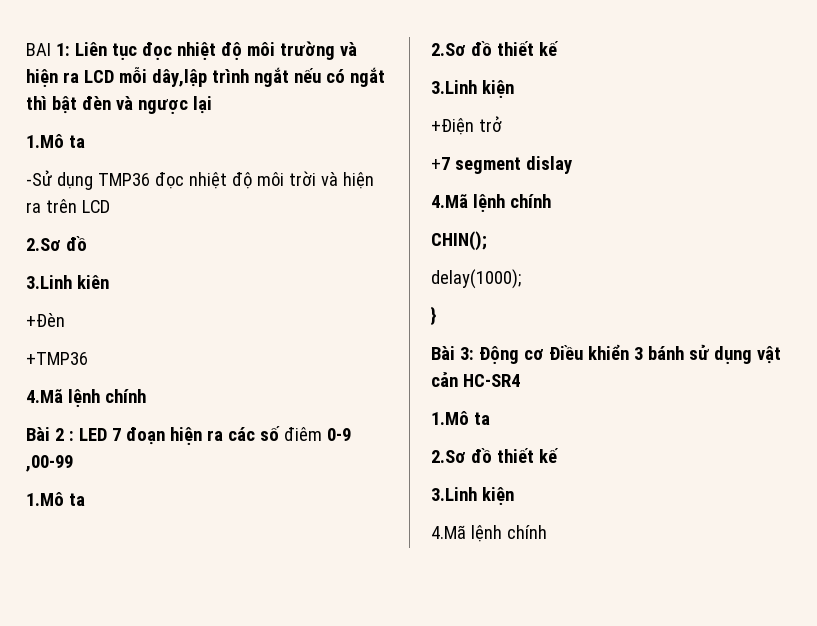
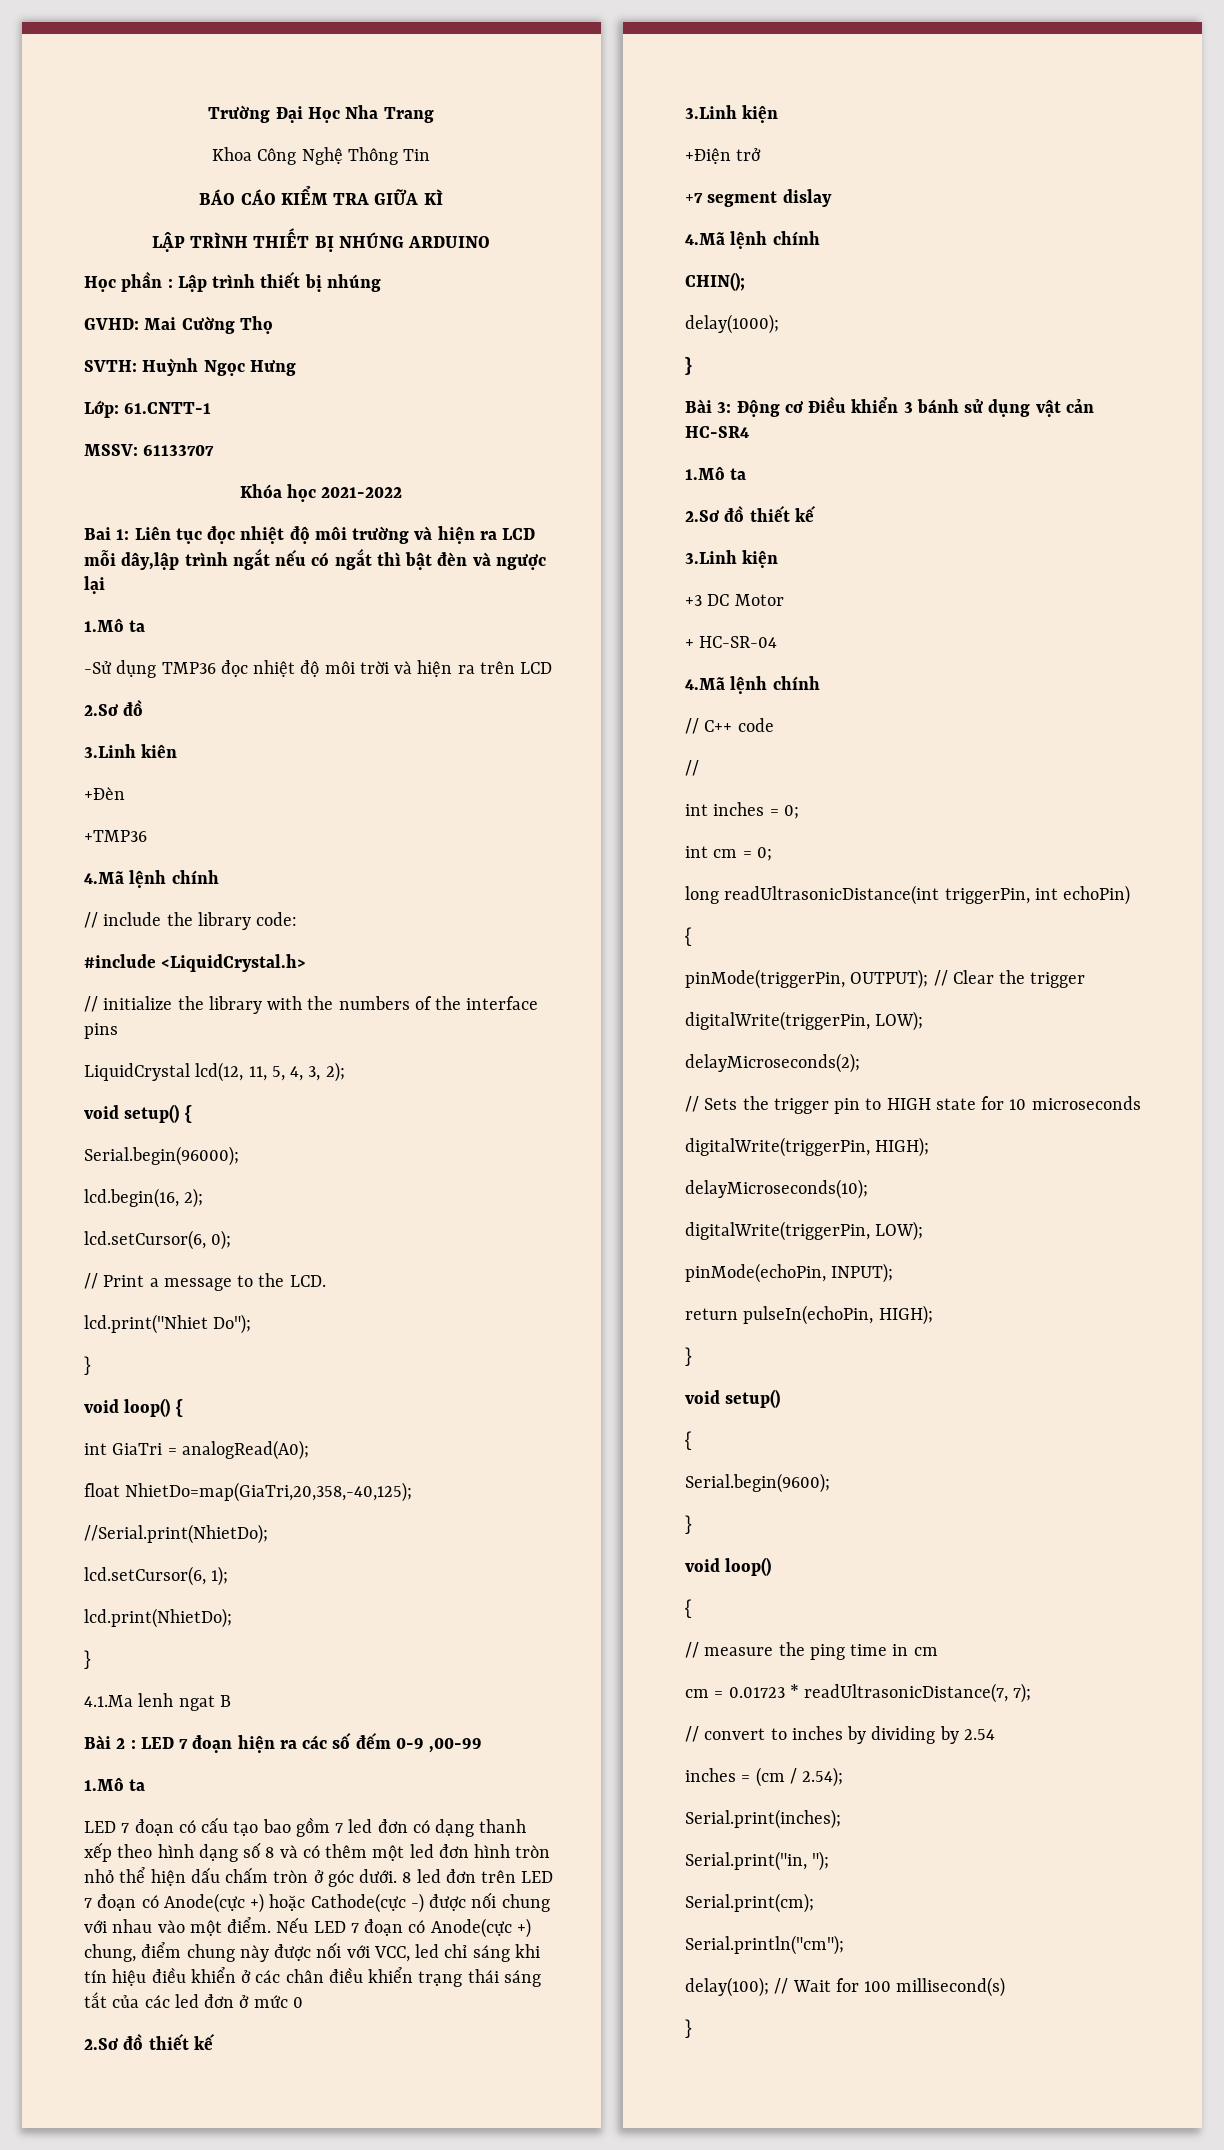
[26,43,51,56] BAI -> [208,105,434,123] [211,147,431,165] [199,186,443,205] [151,228,491,252] [84,272,381,292] [84,316,273,334] [84,358,296,376] [84,400,212,418] [84,444,215,456] [239,484,403,502] [84,527,111,540] Trường Đại Học Nha Trang // Khoa Công Nghệ Thông Tin // BÁO CÁO KIỂM TRA GIỮA KÌ // LẬP TRÌNH THIẾT BỊ NHÚNG ARDUINO // Học phần : Lập trình thiết bị nhúng // GVHD: Mai Cường Thọ // SVTH: Huỳnh Ngọc Hưng // Lớp: 61.CNTT-1 // MSSV: 61133707 // Khóa học 2021-2022 // Bai
(146, 396) none -> [84,912,298,930] [84,954,307,972] [84,996,539,1014] [84,1023,118,1039] [84,1062,345,1082] [84,1104,192,1123] [84,1146,239,1166] [84,1188,204,1208] [84,1230,232,1250] [84,1273,326,1291] [84,1314,252,1334] [84,1356,91,1375] [84,1398,183,1417] [84,1440,309,1460] [84,1482,413,1502] [84,1524,268,1544] [84,1566,229,1586] [84,1608,232,1628] [84,1650,91,1669] [84,1693,231,1711] // // include the library code: // #include <LiquidCrystal.h> // // initialize the library with the numbers of the interface pins // LiquidCrystal lcd(12, 11, 5, 4, 3, 2); // void setup() { // Serial.begin(96000); // lcd.begin(16, 2); // lcd.setCursor(6, 0); // // Print a message to the LCD. // lcd.print("Nhiet Do"); // } // void loop() { // int GiaTri = analogRead(A0); // float NhietDo=map(GiaTri,20,358,-40,125); // //Serial.print(NhietDo); // lcd.setCursor(6, 1); // lcd.print(NhietDo); // } // 4.1.Ma lenh ngat B
[283,427,322,441] điêm -> [355,1733,391,1749] đếm
(85, 499) none -> [84,1817,527,1837] [84,1842,551,1862] [84,1867,554,1887] [84,1892,550,1913] [84,1917,531,1938] [84,1942,540,1962] [84,1967,541,1987] [84,1992,303,2008] // LED 7 đoạn có cấu tạo bao gồm 7 led đơn có dạng thanh xếp theo hình dạng số 8 và có thêm một led đơn hình tròn nhỏ thể hiện dấu chấm tròn ở góc dưới. 8 led đơn trên LED 7 đoạn có Anode(cực +) hoặc Cathode(cực -) được nối chung với nhau vào một điểm. Nếu LED 7 đoạn có Anode(cực +) chung, điểm chung này được nối với VCC, led chỉ sáng khi tín hiệu điều khiển ở các chân điều khiển trạng thái sáng tắt của các led đơn ở mức 0
[431,525,547,542] 4.Mã lệnh chính -> [685,594,784,606] [685,636,778,648] [685,676,820,694] [685,718,774,734] [685,760,699,776] [685,802,799,819] [685,846,772,861] [685,885,1131,905] [685,927,692,946] [685,969,1086,989] [685,1011,924,1031] [685,1053,860,1073] [685,1096,1141,1114] [685,1137,930,1157] [685,1179,868,1199] [685,1221,924,1241] [685,1263,894,1283] [685,1305,933,1325] [685,1347,692,1366] [685,1389,781,1408] [685,1431,692,1450] [685,1473,830,1493] [685,1515,692,1534] [685,1557,772,1576] [685,1599,692,1618] [685,1642,938,1660] [685,1683,1032,1703] [685,1726,995,1744] [685,1767,844,1787] [685,1809,841,1829] [685,1851,830,1871] [685,1893,814,1913] [685,1935,844,1955] [685,1977,1006,1997] [685,2019,692,2038] +3 DC Motor // + HC-SR-04 // 4.Mã lệnh chính // // C++ code // // // int inches = 0; // int cm = 0; // long readUltrasonicDistance(int triggerPin, int echoPin) // { // pinMode(triggerPin, OUTPUT); // Clear the trigger // digitalWrite(triggerPin, LOW); // delayMicroseconds(2); // // Sets the trigger pin to HIGH state for 10 microseconds // digitalWrite(triggerPin, HIGH); // delayMicroseconds(10); // digitalWrite(triggerPin, LOW); // pinMode(echoPin, INPUT); // return pulseIn(echoPin, HIGH); // } // void setup() // { // Serial.begin(9600); // } // void loop() // { // // measure the ping time in cm // cm = 0.01723 * readUltrasonicDistance(7, 7); // // convert to inches by dividing by 2.54 // inches = (cm / 2.54); // Serial.print(inches); // Serial.print("in, "); // Serial.print(cm); // Serial.println("cm"); // delay(100); // Wait for 100 millisecond(s) // }

